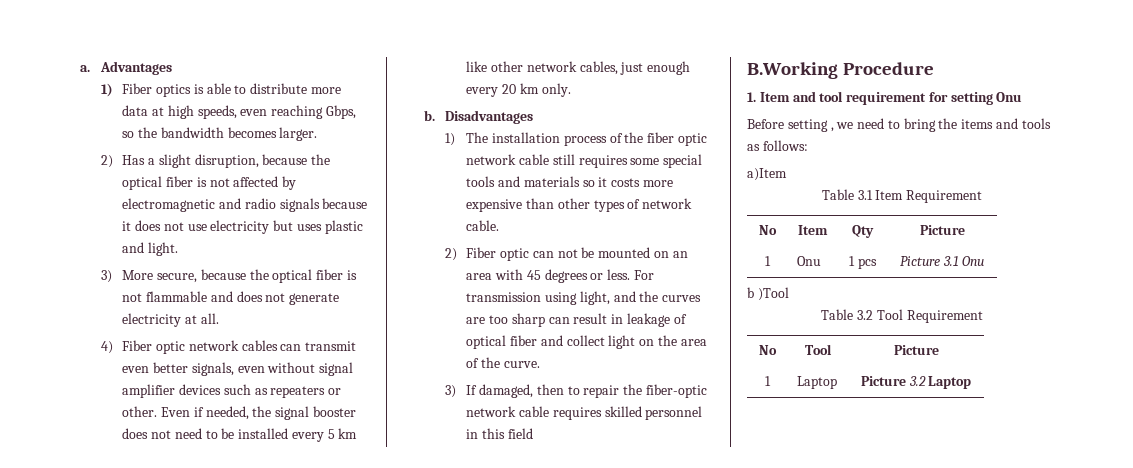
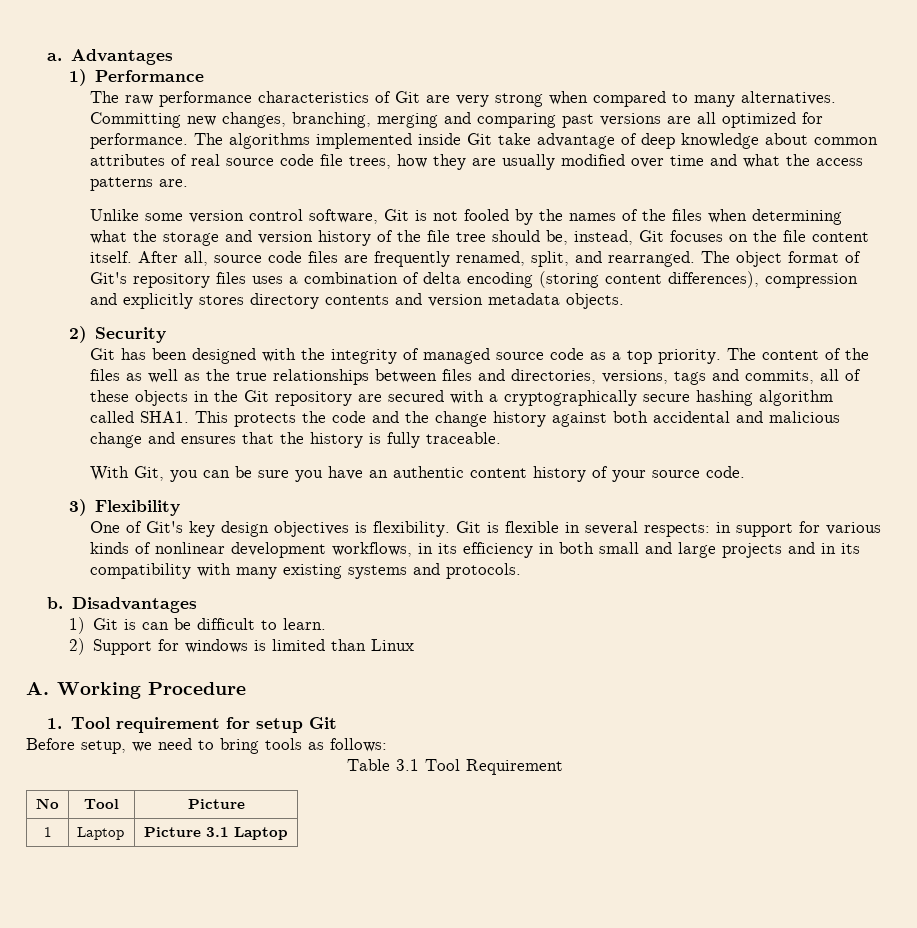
[122,83,341,97] [122,105,356,119] [122,127,318,141] [101,154,331,168] [122,176,297,190] [122,198,368,212] [122,220,363,234] [122,242,178,256] [101,269,357,283] [122,291,340,305] [122,313,219,327] [101,340,357,354] [122,362,354,376] [122,384,342,398] [122,406,356,420] [122,428,358,442] [466,61,691,75] [466,83,571,97] [424,110,534,124] [445,132,707,146] [466,154,703,168] [466,176,673,187] [466,198,693,212] [466,220,500,231] [445,247,688,261] [466,269,654,283] [466,291,702,305] [466,313,687,327] [466,335,707,349] [466,357,540,368] [445,384,707,398] [466,406,703,420] [466,428,533,439] [747,62,935,79] [747,91,1023,105] Fiber optics is able to distribute more data at high speeds, even reaching Gbps, so the bandwidth becomes larger. // 2) Has a slight disruption, because the optical fiber is not affected by electromagnetic and radio signals because it does not use electricity but uses plastic and light. // 3) More secure, because the optical fiber is not flammable and does not generate electricity at all. // 4) Fiber optic network cables can transmit even better signals, even without signal amplifier devices such as repeaters or other. Even if needed, the signal booster does not need to be installed every 5 km like other network cables, just enough every 20 km only. // b. Disadvantages // 1) The installation process of the fiber optic network cable still requires some special tools and materials so it costs more expensive than other types of network cable. // 2) Fiber optic can not be mounted on an area with 45 degrees or less. For transmission using light, and the curves are too sharp can result in leakage of optical fiber and collect light on the area of the curve. // 3) If damaged, then to repair the fiber-optic network cable requires skilled personnel in this field // B.Working Procedure // 1. Item and tool requirement for setting Onu -> [94,70,204,82] [90,91,837,107] [90,112,824,128] [90,133,879,149] [90,154,864,170] [90,177,189,191] [90,209,843,225] [90,230,870,246] [90,251,862,267] [90,271,859,288] [90,293,625,309] [68,326,166,343] [90,348,870,364] [90,369,862,385] [90,390,834,406] [90,411,841,427] [90,432,502,448] [90,466,746,482] [68,499,180,516] [90,521,882,537] [90,542,861,558] [90,563,522,579] [47,597,197,613] [68,617,326,634] [68,638,414,655] [26,682,247,699] [47,717,337,733] Performance // The raw performance characteristics of Git are very strong when compared to many alternatives. Committing new changes, branching, merging and comparing past versions are all optimized for performance. The algorithms implemented inside Git take advantage of deep knowledge about common attributes of real source code file trees, how they are usually modified over time and what the access patterns are. // Unlike some version control software, Git is not fooled by the names of the files when determining what the storage and version history of the file tree should be, instead, Git focuses on the file content itself. After all, source code files are frequently renamed, split, and rearranged. The object format of Git's repository files uses a combination of delta encoding (storing content differences), compression and explicitly stores directory contents and version metadata objects. // 2) Security // Git has been designed with the integrity of managed source code as a top priority. The content of the files as well as the true relationships between files and directories, versions, tags and commits, all of these objects in the Git repository are secured with a cryptographically secure hashing algorithm called SHA1. This protects the code and the change history against both accidental and malicious change and ensures that the history is fully traceable. // With Git, you can be sure you have an authentic content history of your source code. // 3) Flexibility // One of Git's key design objectives is flexibility. Git is flexible in several respects: in support for various kinds of nonlinear development workflows, in its efficiency in both small and large projects and in its compatibility with many existing systems and protocols. // b. Disadvantages // 1) Git is can be difficult to learn. // 2) Support for windows is limited than Linux // A. Working Procedure // 1. Tool requirement for setup Git
[787,119,834,132] setting , -> [81,740,126,754] setup,
[938,118,1019,129] the items and -> (259, 746) none
[747,168,787,181] // a)Item -> (387, 745) none
[875,190,983,203] [758,225,777,235] [797,225,828,235] [852,225,874,238] [919,225,965,235] [764,256,771,266] [796,256,821,266] [849,256,877,269] [899,256,985,266] [747,287,789,301] [821,309,874,320] Item Requirement // No | Item | Qty | Picture // 1 | Onu | 1 pcs | Picture 3.1 Onu // b )Tool // Table 3.2 -> (419, 765) none
[908,376,926,386] 3.2 -> [206,827,229,837] 3.1

